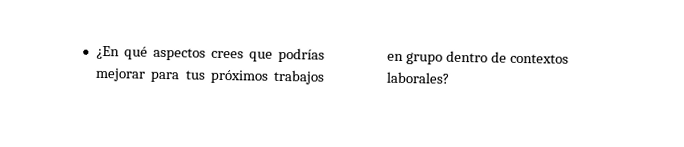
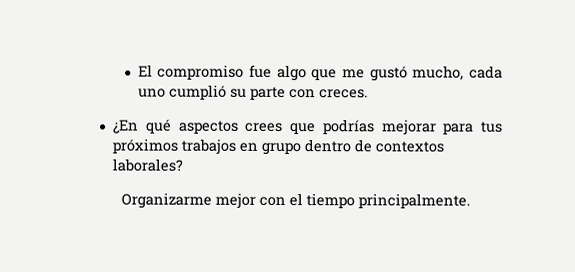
(96, 52) none -> [137,64,503,82] [137,84,368,100] El compromiso fue algo que me gustó mucho, cada uno cumplió su parte con creces. //
(451, 77) none -> [120,192,470,209] // Organizarme mejor con el tiempo principalmente.

